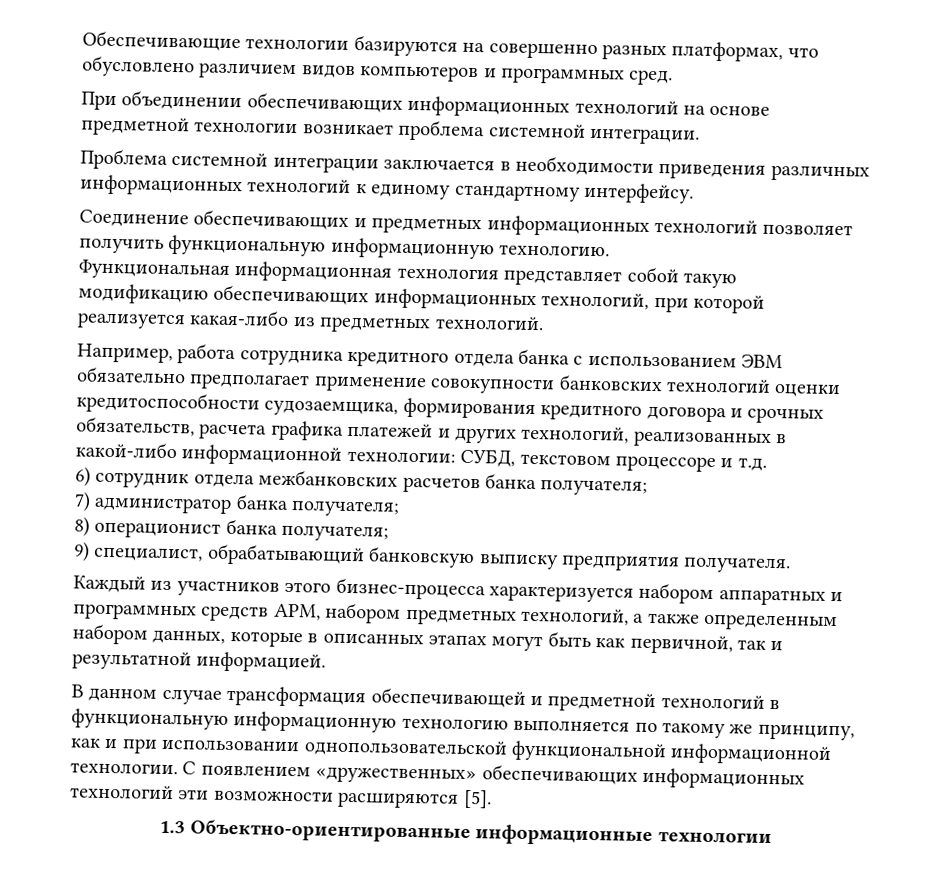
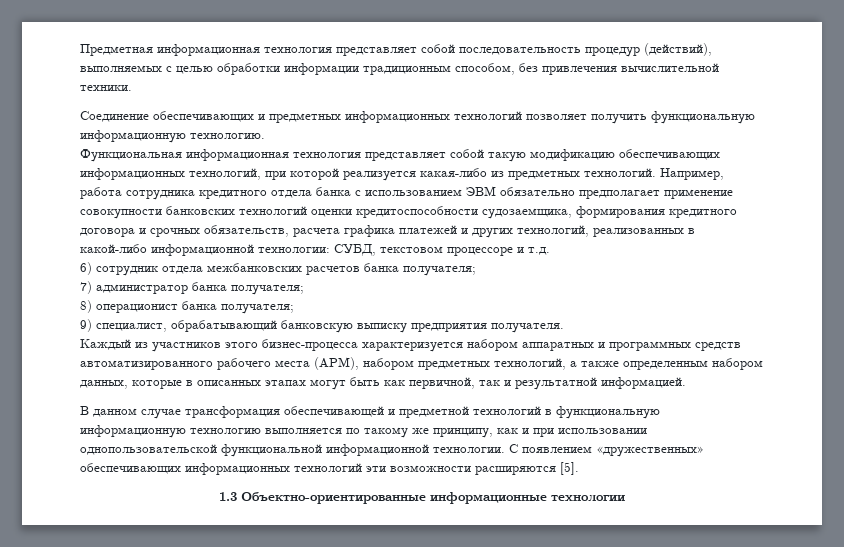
[82,30,819,63] [82,55,674,86] [81,90,771,118] [81,116,700,145] [80,148,870,182] [80,174,694,204] Обеспечивающие технологии базируются на совершенно разных платформах, что обусловлено различием видов компьютеров и программных сред. // При объединении обеспечивающих информационных технологий на основе предметной технологии возникает проблема системной интеграции. // Проблема системной интеграции заключается в необходимости приведения различных информационных технологий к единому стандартному интерфейсу. -> [80,43,712,57] [80,63,719,75] [80,85,132,91] Предметная информационная технология представляет собой последовательность процедур (действий), выполняемых с целью обработки информации традиционным способом, без привлечения вычислительной техники.
(544, 323) // -> (656, 172) none
[273,603,321,621] АРМ, -> [80,357,359,370] автоматизированного рабочего места (АРМ),

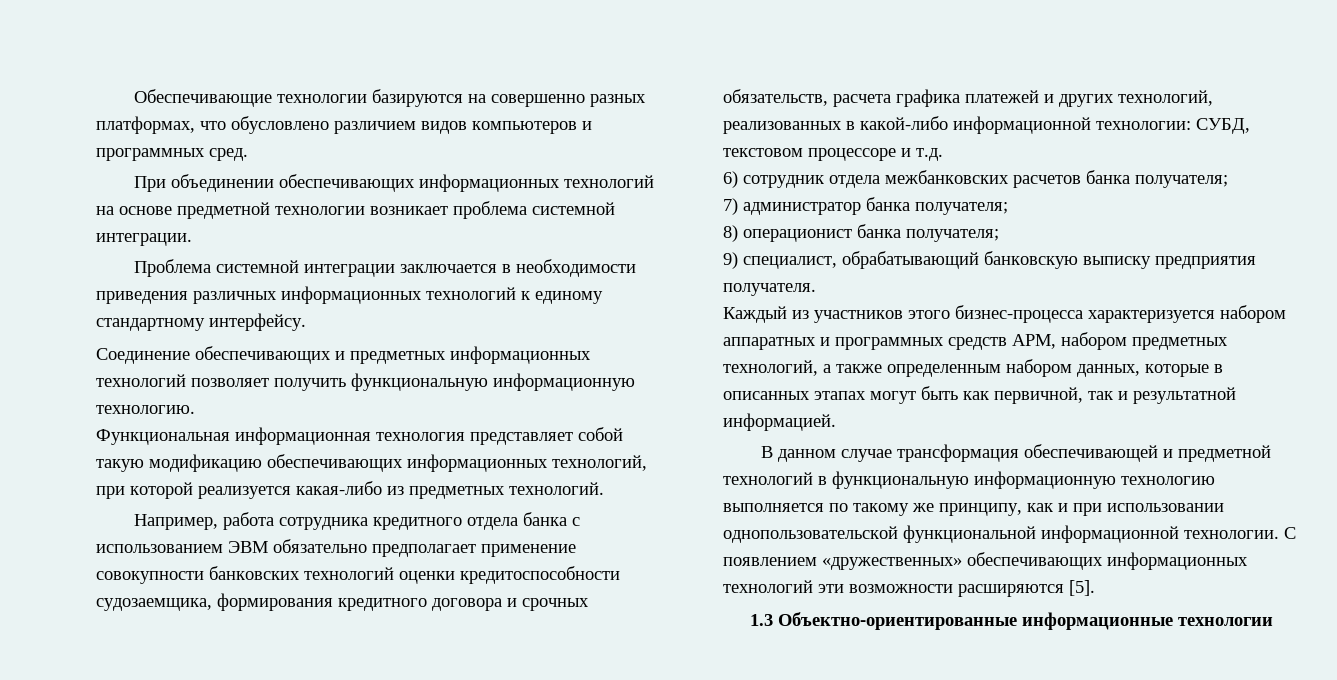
[80,43,712,57] [80,63,719,75] [80,85,132,91] Предметная информационная технология представляет собой последовательность процедур (действий), выполняемых с целью обработки информации традиционным способом, без привлечения вычислительной техники. -> [134,89,647,107] [96,116,592,134] [96,148,248,161] [134,174,655,192] [96,201,615,219] [96,233,192,246] [134,259,637,277] [96,286,603,304] [96,313,306,331] Обеспечивающие технологии базируются на совершенно разных платформах, что обусловлено различием видов компьютеров и программных сред. // При объединении обеспечивающих информационных технологий на основе предметной технологии возникает проблема системной интеграции. // Проблема системной интеграции заключается в необходимости приведения различных информационных технологий к единому стандартному интерфейсу.
(656, 172) none -> (604, 488) //
[80,357,359,370] автоматизированного рабочего места (АРМ), -> [1012,334,1056,349] АРМ,

